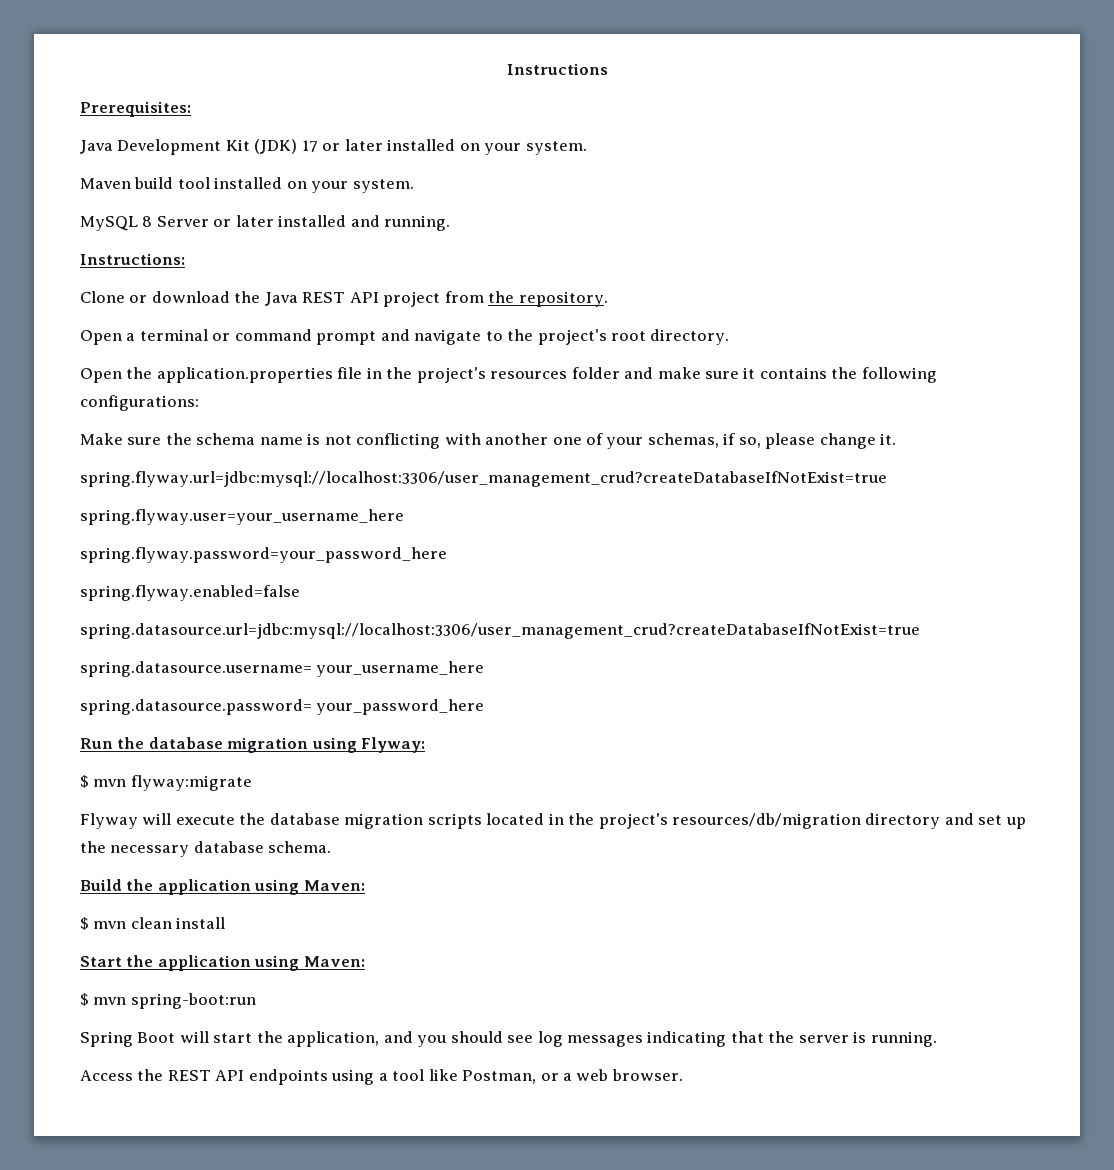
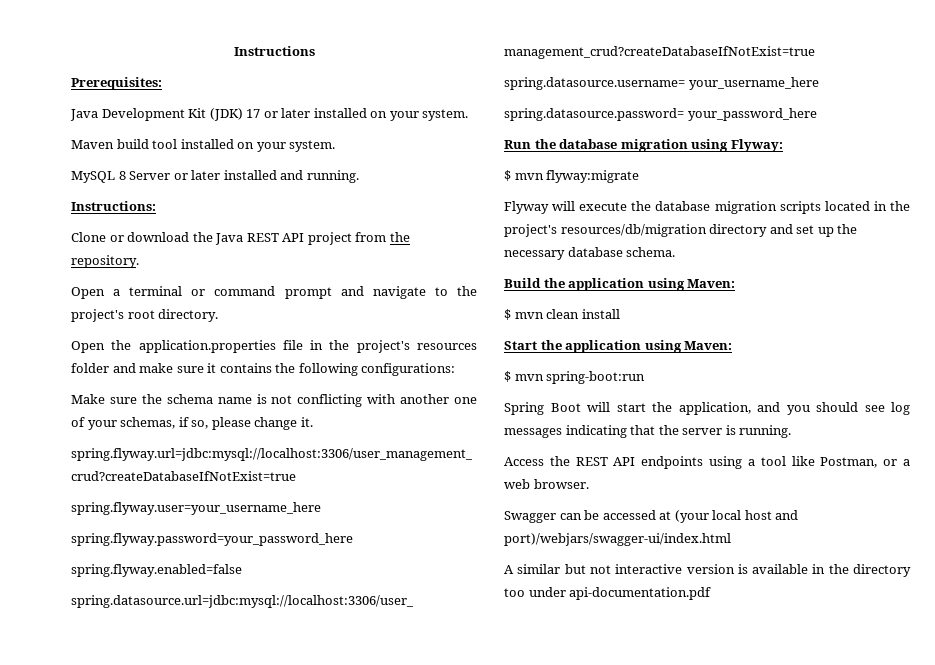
(683, 1075) none -> [504,510,799,523] [504,533,731,546] [504,564,911,577] [504,587,712,600] // Swagger can be accessed at (your local host and port)/webjars/swagger-ui/index.html // A similar but not interactive version is available in the directory too under api-documentation.pdf

